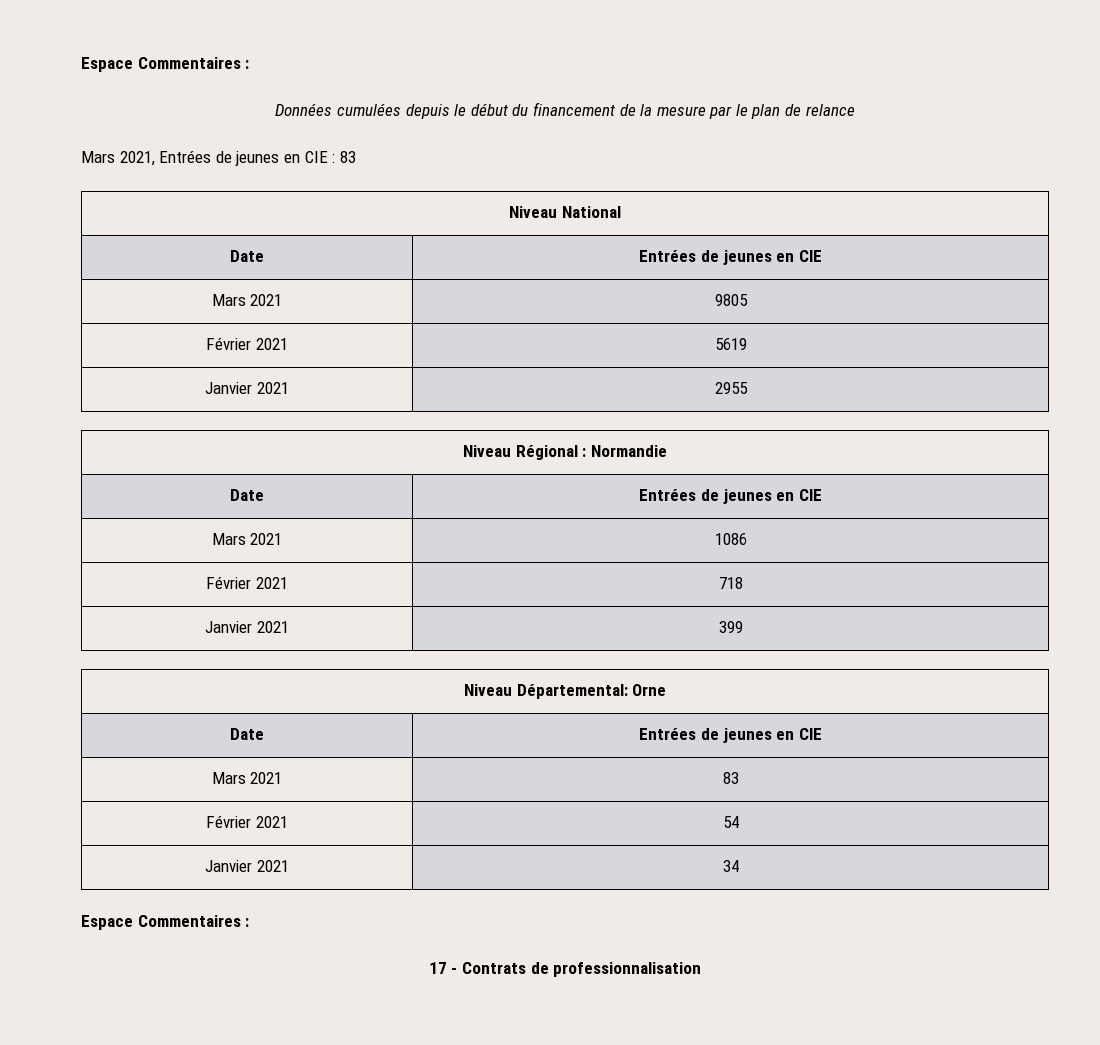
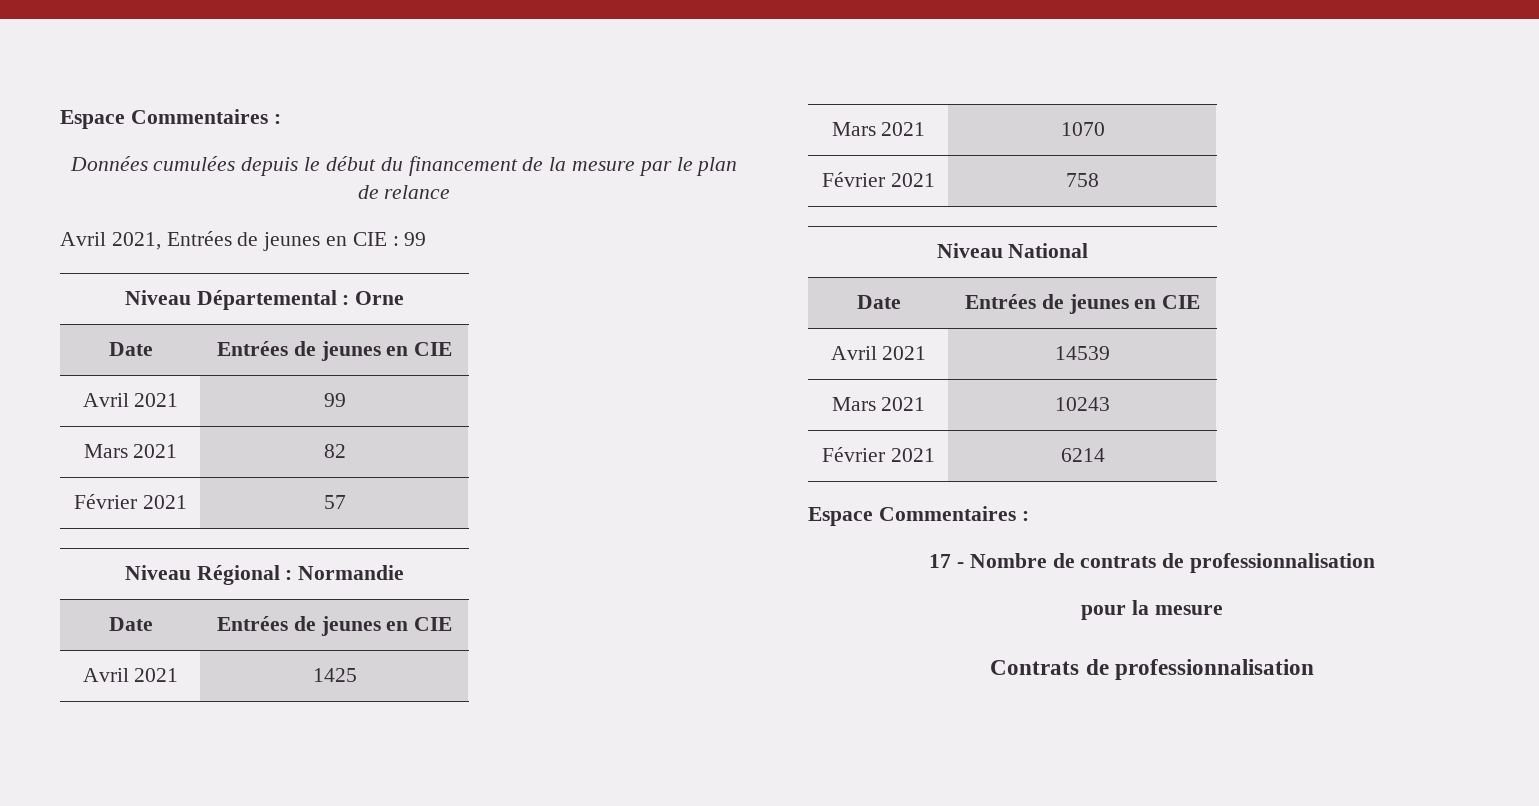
[81,151,115,163] Mars -> [60,232,106,246] Avril
[339,151,356,163] [509,206,621,218] [230,250,264,262] [639,250,822,265] [211,294,283,306] [714,294,748,306] [206,337,288,350] [714,338,747,350] [205,382,289,394] [714,382,748,394] 83 // Niveau National // Date | Entrées de jeunes en CIE // Mars 2021 | 9805 // Février 2021 | 5619 // Janvier 2021 | 2955 -> [404,232,427,246] [124,290,405,310] [108,342,153,356] [216,341,453,361] [82,393,179,407] [323,393,346,407] [83,444,178,458] [323,444,346,458] [74,494,187,509] [323,495,346,509] 99 // Niveau Départemental : Orne // Date | Entrées de jeunes en CIE // Avril 2021 | 99 // Mars 2021 | 82 // Février 2021 | 57
[211,533,283,545] [714,533,747,545] [206,576,288,589] [718,577,743,589] [205,621,289,633] [718,621,743,633] [463,684,667,699] [230,728,264,740] [639,728,822,743] [211,772,283,784] [722,772,739,784] [206,815,288,828] [722,816,739,828] [205,860,289,872] [722,860,739,872] // Mars 2021 | 1086 // Février 2021 | 718 // Janvier 2021 | 399 // Niveau Départemental: Orne // Date | Entrées de jeunes en CIE // Mars 2021 | 83 // Février 2021 | 54 // Janvier 2021 | 34 -> [82,668,179,682] [312,668,357,682] [831,122,926,136] [1060,122,1105,136] [822,172,935,187] [1066,173,1099,187] [936,243,1089,258] [856,295,901,309] [964,294,1201,314] [830,346,927,360] [1055,346,1110,360] [831,397,926,411] [1055,397,1110,411] [822,447,935,462] [1060,448,1105,462] // Avril 2021 | 1425 // Mars 2021 | 1070 // Février 2021 | 758 // Niveau National // Date | Entrées de jeunes en CIE // Avril 2021 | 14539 // Mars 2021 | 10243 // Février 2021 | 6214
(458, 971) none -> [969,553,1375,573] [1081,600,1223,620] Nombre de contrats de professionnalisation // pour la mesure //

